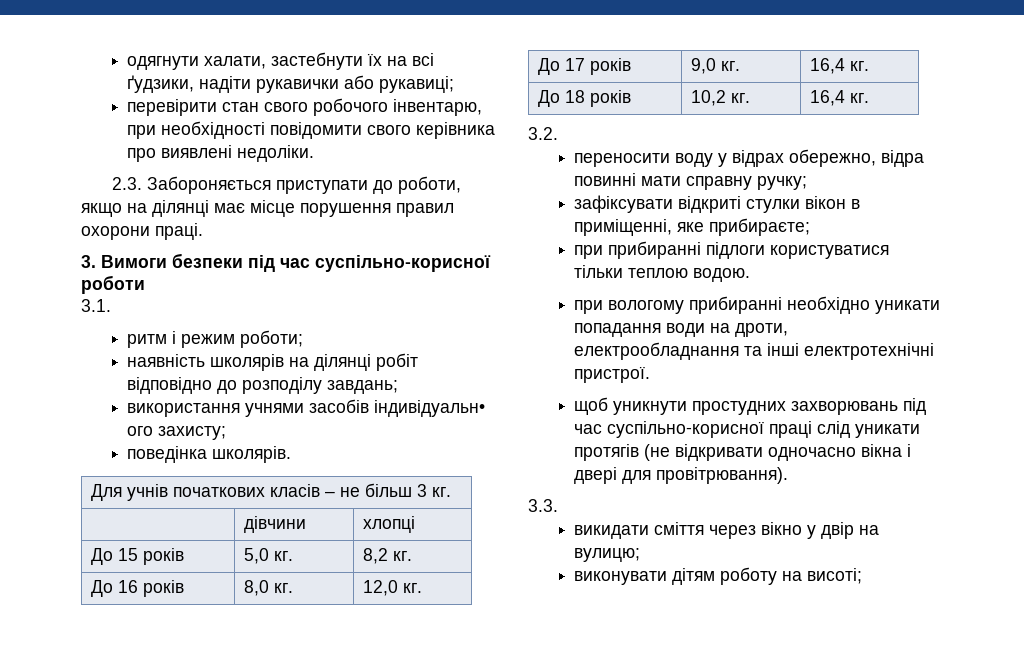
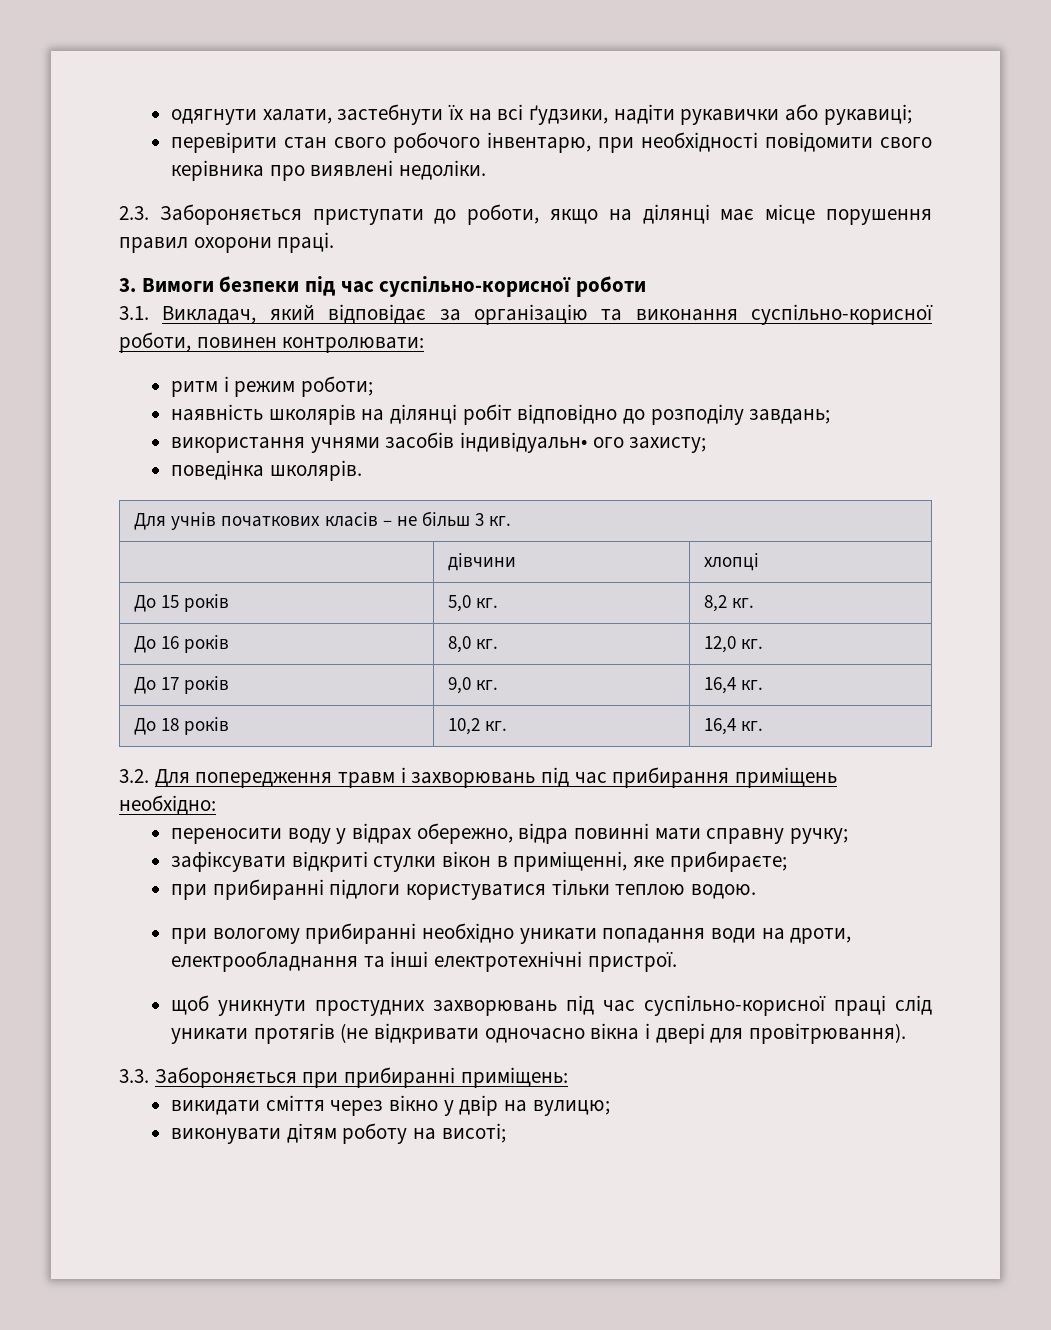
(111, 305) none -> [162,304,933,325] [119,332,425,353] Викладач, який відповідає за організацію та виконання суспільно-корисної роботи, повинен контролювати:
(558, 133) none -> [154,767,838,788] [119,795,216,815] Для попередження травм і захворювань під час прибирання приміщень необхідно:
(558, 505) none -> [154,1067,568,1088] Забороняється при прибиранні приміщень:

